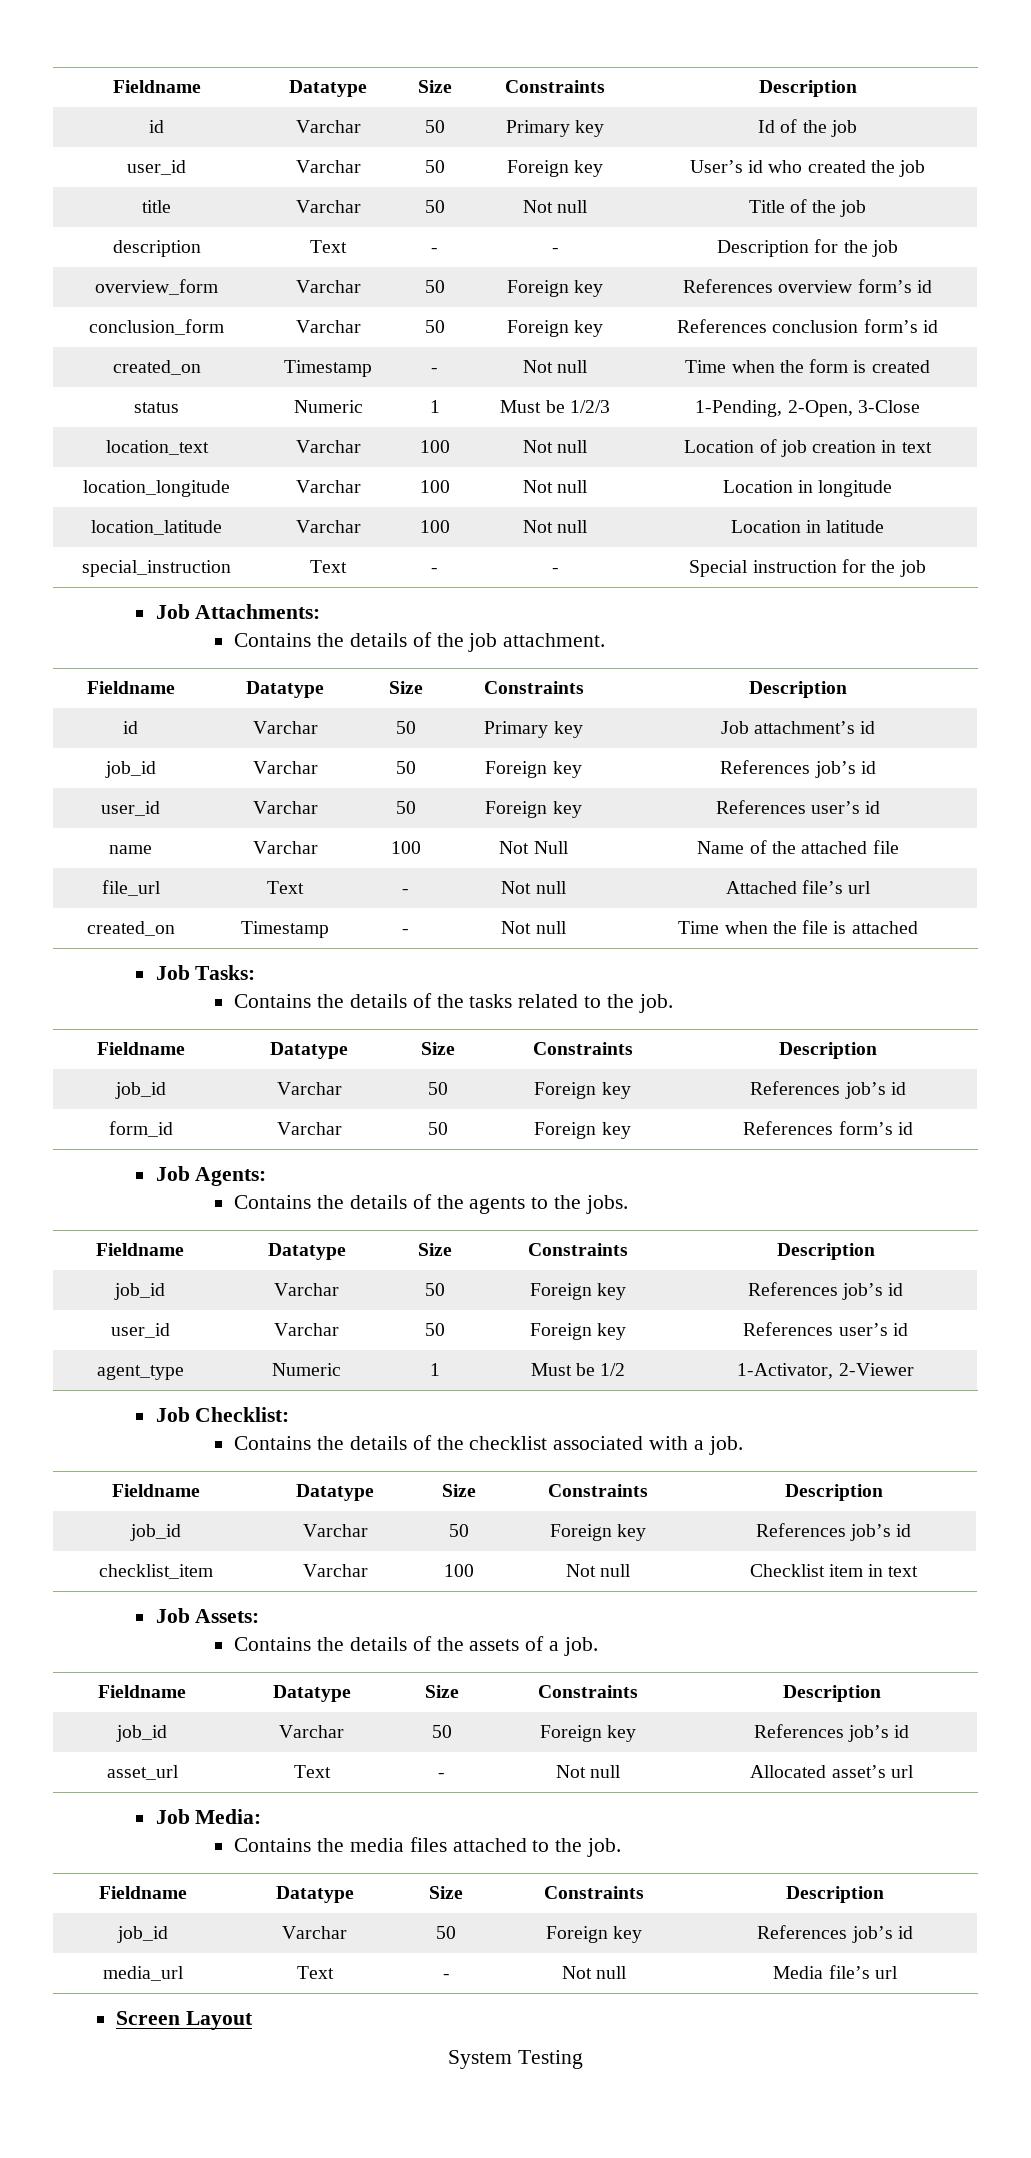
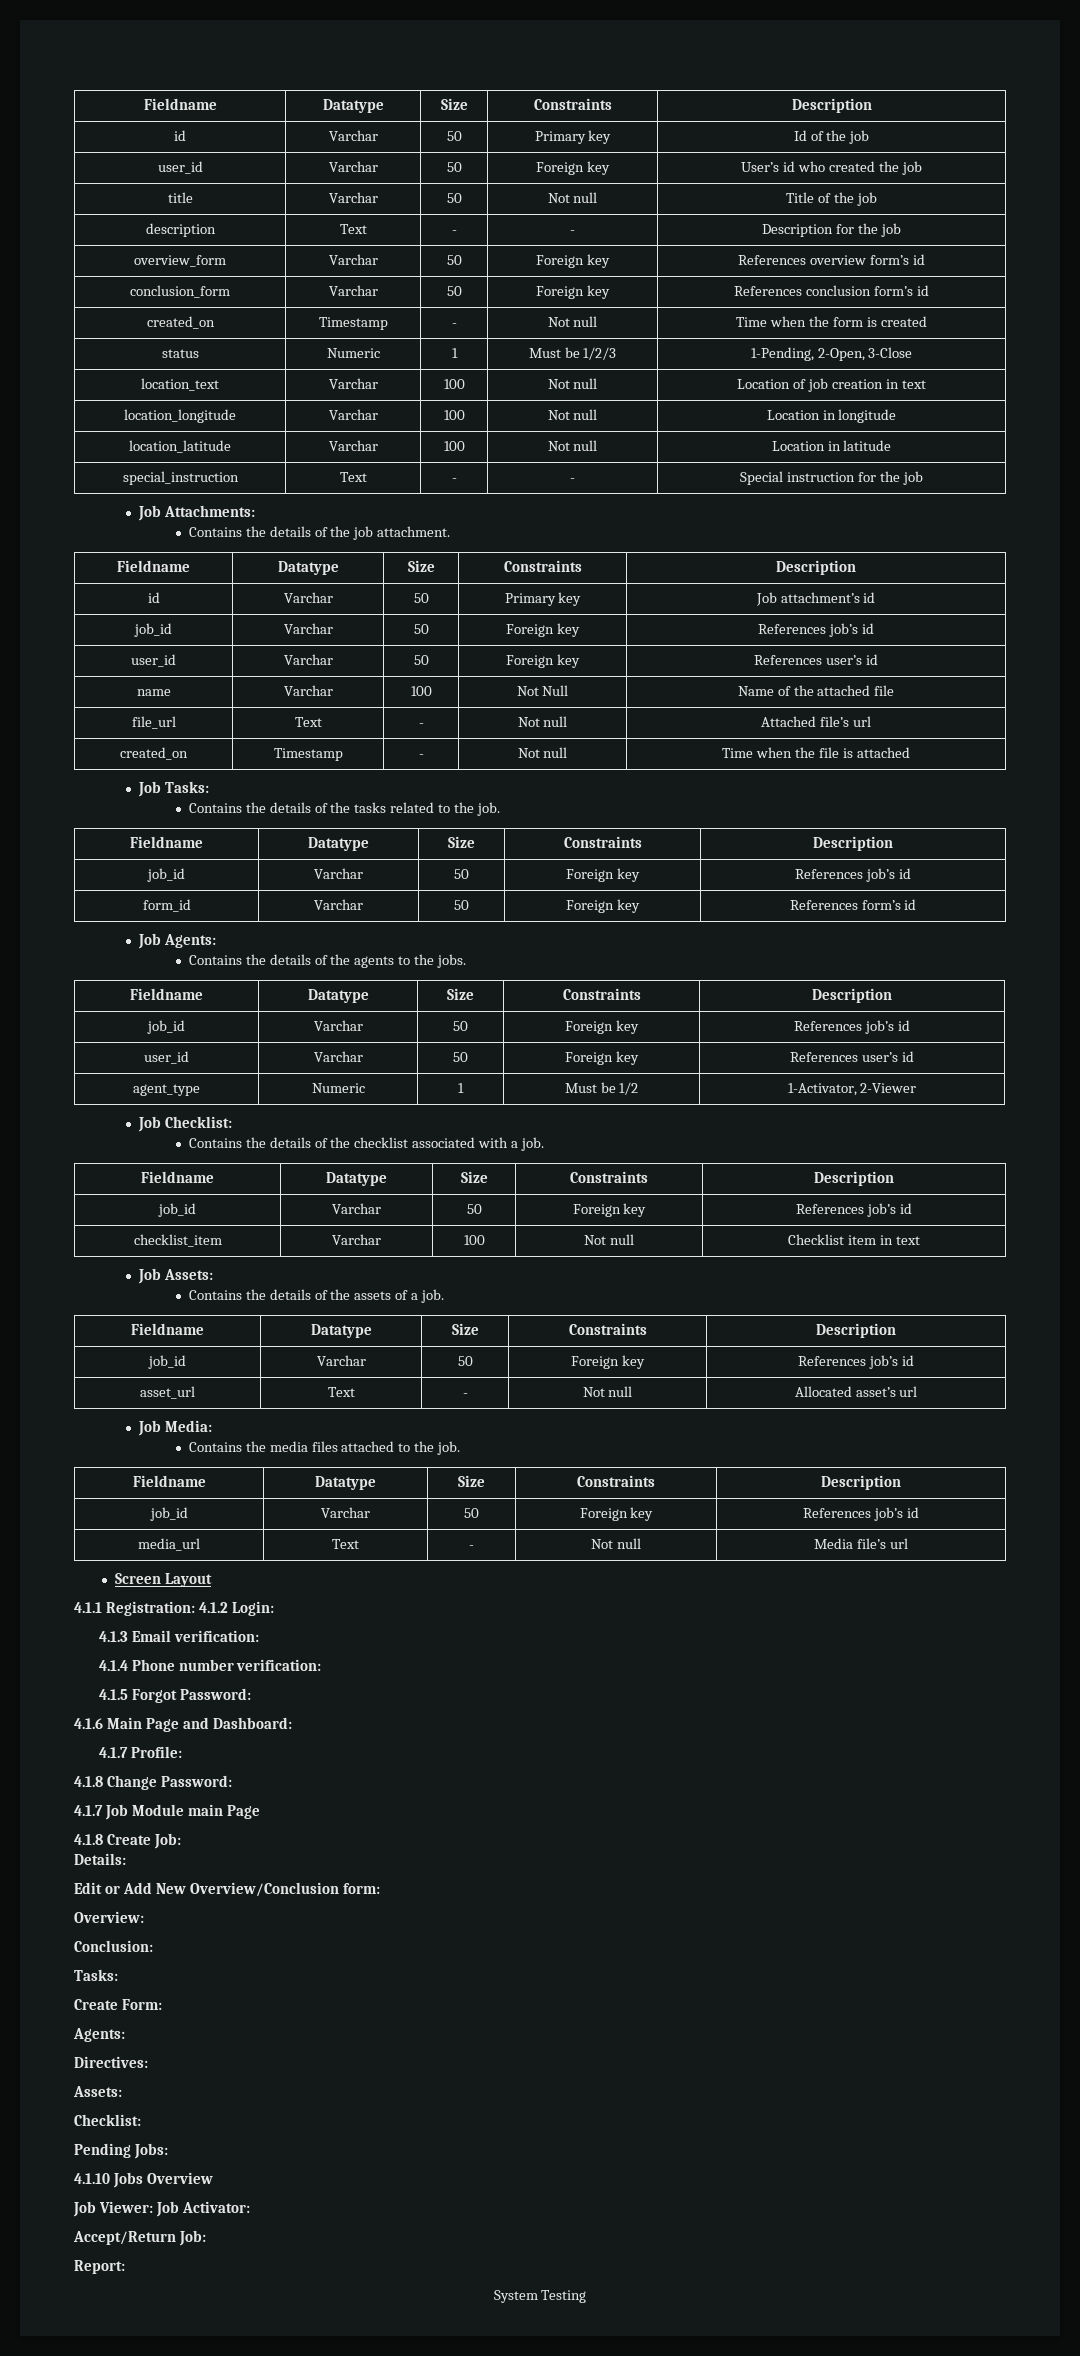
(253, 2020) none -> [74,1601,274,1616] [98,1630,259,1642] [98,1659,322,1671] [98,1688,251,1703] [74,1717,292,1732] [98,1746,182,1758] [74,1775,232,1790] [74,1804,260,1820] [74,1833,181,1849] [74,1853,126,1865] [74,1882,380,1897] [74,1911,144,1923] [74,1940,153,1952] [74,1969,118,1981] [74,1999,162,2010] [73,2028,125,2042] [74,2056,148,2068] [73,2086,122,2097] [74,2114,141,2126] [74,2143,168,2159] [74,2172,213,2188] [73,2201,250,2217] [73,2230,206,2246] [74,2260,125,2274] // 4.1.1 Registration: 4.1.2 Login: // 4.1.3 Email verification: // 4.1.4 Phone number verification: // 4.1.5 Forgot Password: // 4.1.6 Main Page and Dashboard: // 4.1.7 Profile: // 4.1.8 Change Password: // 4.1.7 Job Module main Page // 4.1.8 Create Job: // Details: // Edit or Add New Overview/Conclusion form: // Overview: // Conclusion: // Tasks: // Create Form: // Agents: // Directives: // Assets: // Checklist: // Pending Jobs: // 4.1.10 Jobs Overview // Job Viewer: Job Activator: // Accept/Return Job: // Report:

